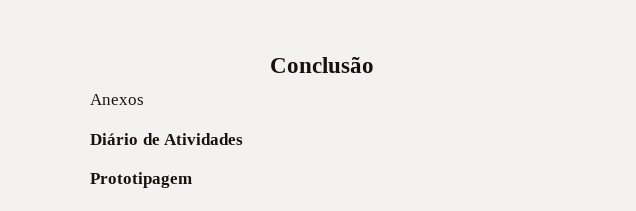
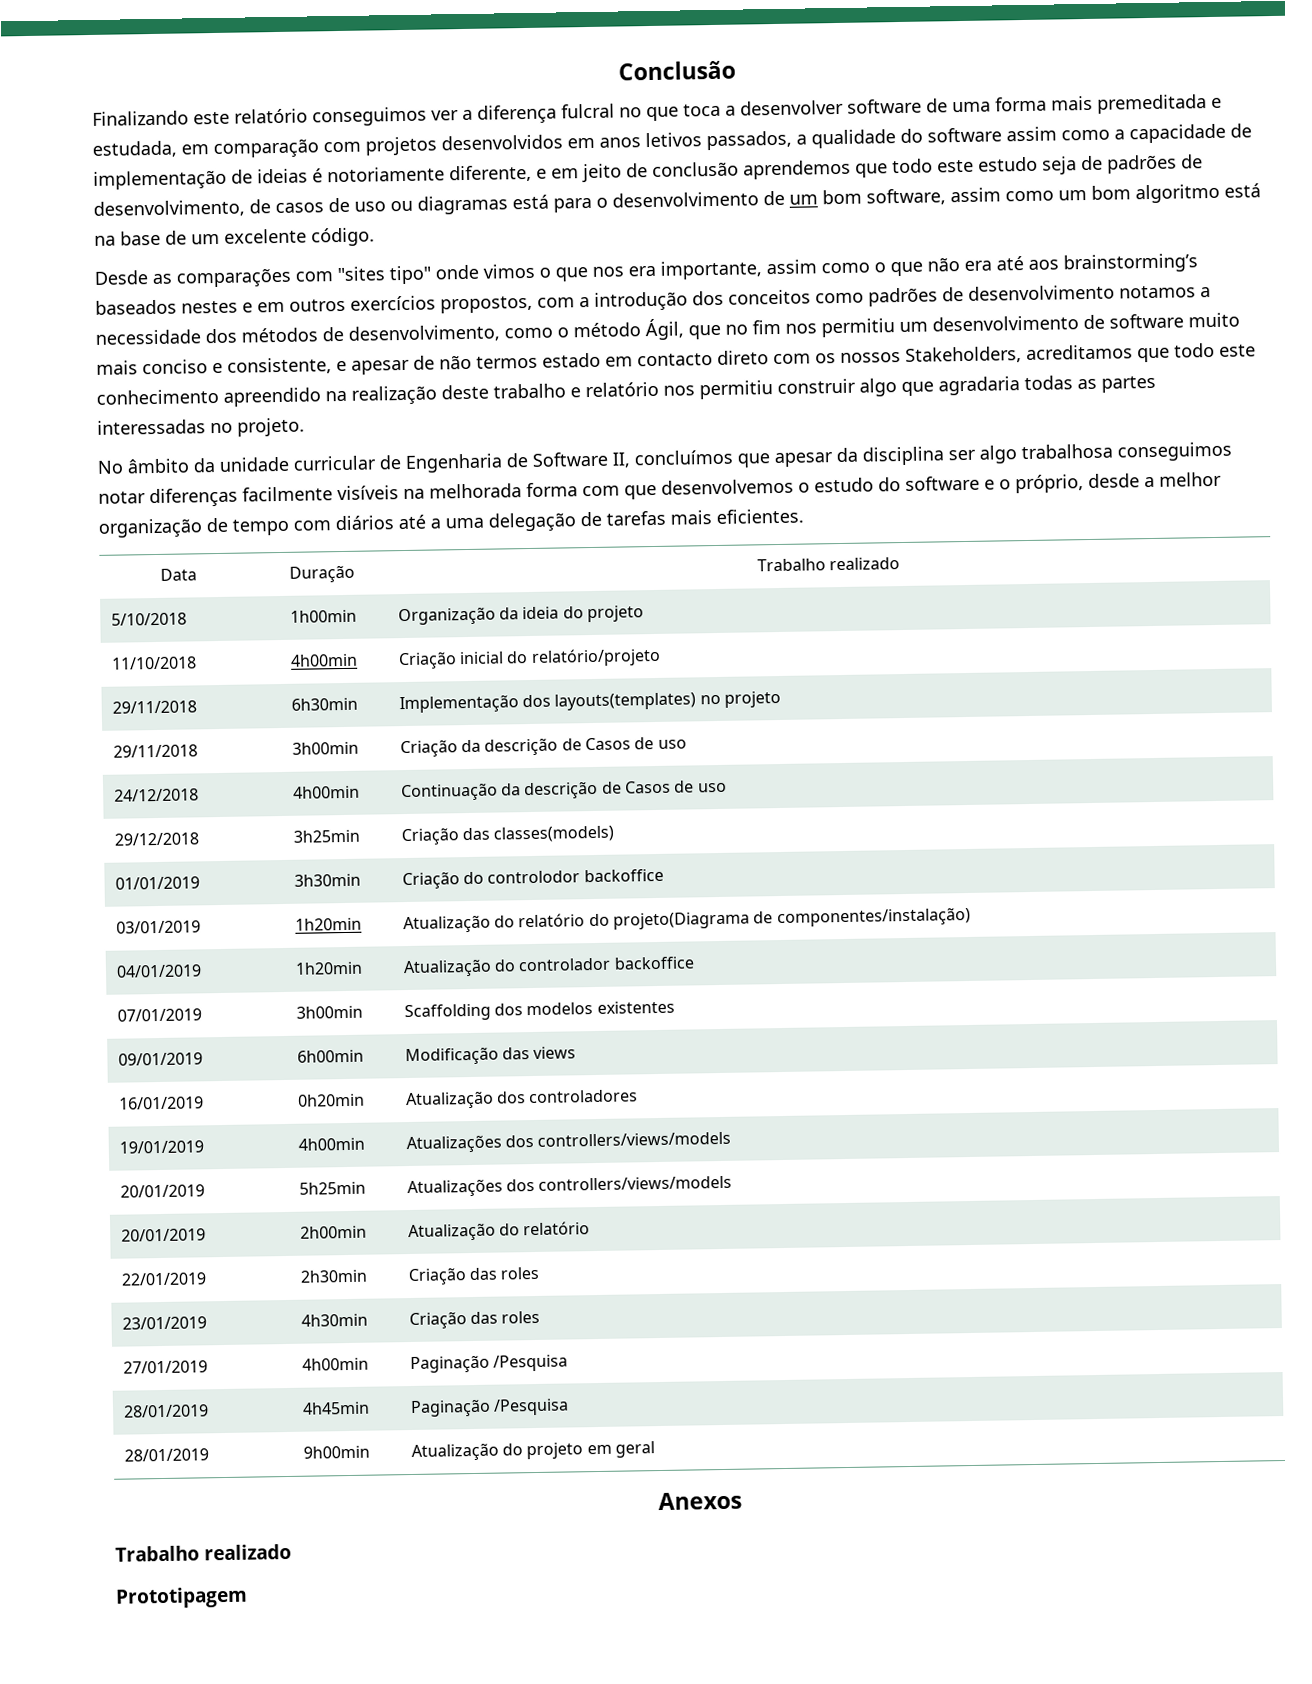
[90,94,144,105] [90,133,244,145] Anexos // Diário de Atividades -> [92,94,1222,127] [92,123,1252,159] [93,154,1203,190] [93,183,1261,218] [94,227,375,247] [94,253,1198,288] [95,284,1211,315] [95,312,1240,345] [96,342,1256,375] [96,375,1156,407] [97,417,305,437] [97,441,1232,474] [98,471,1222,508] [98,508,804,538] [160,568,197,581] [289,564,355,583] [756,557,901,572] [110,612,187,626] [289,609,357,623] [397,605,644,626] [110,656,197,670] [289,653,358,667] [397,647,661,670] [111,700,197,714] [290,697,358,711] [398,690,781,714] [112,744,198,758] [291,741,359,755] [399,737,687,758] [113,788,199,802] [292,785,360,799] [400,780,727,802] [113,832,199,846] [292,829,360,843] [400,825,615,846] [114,876,200,890] [293,873,361,887] [401,868,664,890] [115,920,201,934] [294,917,362,931] [402,906,971,934] [115,964,202,978] [294,961,363,975] [402,956,695,978] [116,1008,202,1022] [295,1005,363,1019] [403,1000,675,1022] [117,1052,203,1066] [296,1049,364,1063] [404,1046,577,1066] [118,1096,204,1110] [297,1093,365,1107] [404,1089,639,1110] [118,1140,204,1154] [297,1137,365,1151] [405,1131,732,1154] [119,1184,205,1198] [298,1181,366,1195] [406,1175,733,1198] [120,1228,206,1242] [299,1225,367,1239] [407,1221,591,1242] [120,1272,207,1286] [299,1269,368,1283] [407,1266,541,1286] [121,1316,207,1330] [300,1313,368,1327] [408,1310,541,1330] [122,1360,208,1374] [301,1357,369,1371] [409,1354,569,1374] [122,1404,209,1418] [301,1401,370,1415] [409,1398,570,1418] [123,1448,209,1462] [302,1445,370,1459] [410,1441,655,1462] [658,1491,742,1511] [115,1543,292,1562] Finalizando este relatório conseguimos ver a diferença fulcral no que toca a desenvolver software de uma forma mais premeditada e estudada, em comparação com projetos desenvolvidos em anos letivos passados, a qualidade do software assim como a capacidade de implementação de ideias é notoriamente diferente, e em jeito de conclusão aprendemos que todo este estudo seja de padrões de desenvolvimento, de casos de uso ou diagramas está para o desenvolvimento de um bom software, assim como um bom algoritmo está na base de um excelente código. // Desde as comparações com "sites tipo" onde vimos o que nos era importante, assim como o que não era até aos brainstorming’s baseados nestes e em outros exercícios propostos, com a introdução dos conceitos como padrões de desenvolvimento notamos a necessidade dos métodos de desenvolvimento, como o método Ágil, que no fim nos permitiu um desenvolvimento de software muito mais conciso e consistente, e apesar de não termos estado em contacto direto com os nossos Stakeholders, acreditamos que todo este conhecimento apreendido na realização deste trabalho e relatório nos permitiu construir algo que agradaria todas as partes interessadas no projeto. // No âmbito da unidade curricular de Engenharia de Software II, concluímos que apesar da disciplina ser algo trabalhosa conseguimos notar diferenças facilmente visíveis na melhorada forma com que desenvolvemos o estudo do software e o próprio, desde a melhor organização de tempo com diários até a uma delegação de tarefas mais eficientes. // Data | Duração | Trabalho realizado // 5/10/2018 | 1h00min | Organização da ideia do projeto // 11/10/2018 | 4h00min | Criação inicial do relatório/projeto // 29/11/2018 | 6h30min | Implementação dos layouts(templates) no projeto // 29/11/2018 | 3h00min | Criação da descrição de Casos de uso // 24/12/2018 | 4h00min | Continuação da descrição de Casos de uso // 29/12/2018 | 3h25min | Criação das classes(models) // 01/01/2019 | 3h30min | Criação do controlodor backoffice // 03/01/2019 | 1h20min | Atualização do relatório do projeto(Diagrama de componentes/instalação) // 04/01/2019 | 1h20min | Atualização do controlador backoffice // 07/01/2019 | 3h00min | Scaffolding dos modelos existentes // 09/01/2019 | 6h00min | Modificação das views // 16/01/2019 | 0h20min | Atualização dos controladores // 19/01/2019 | 4h00min | Atualizações dos controllers/views/models // 20/01/2019 | 5h25min | Atualizações dos controllers/views/models // 20/01/2019 | 2h00min | Atualização do relatório // 22/01/2019 | 2h30min | Criação das roles // 23/01/2019 | 4h30min | Criação das roles // 27/01/2019 | 4h00min | Paginação /Pesquisa // 28/01/2019 | 4h45min | Paginação /Pesquisa // 28/01/2019 | 9h00min | Atualização do projeto em geral // Anexos // Trabalho realizado

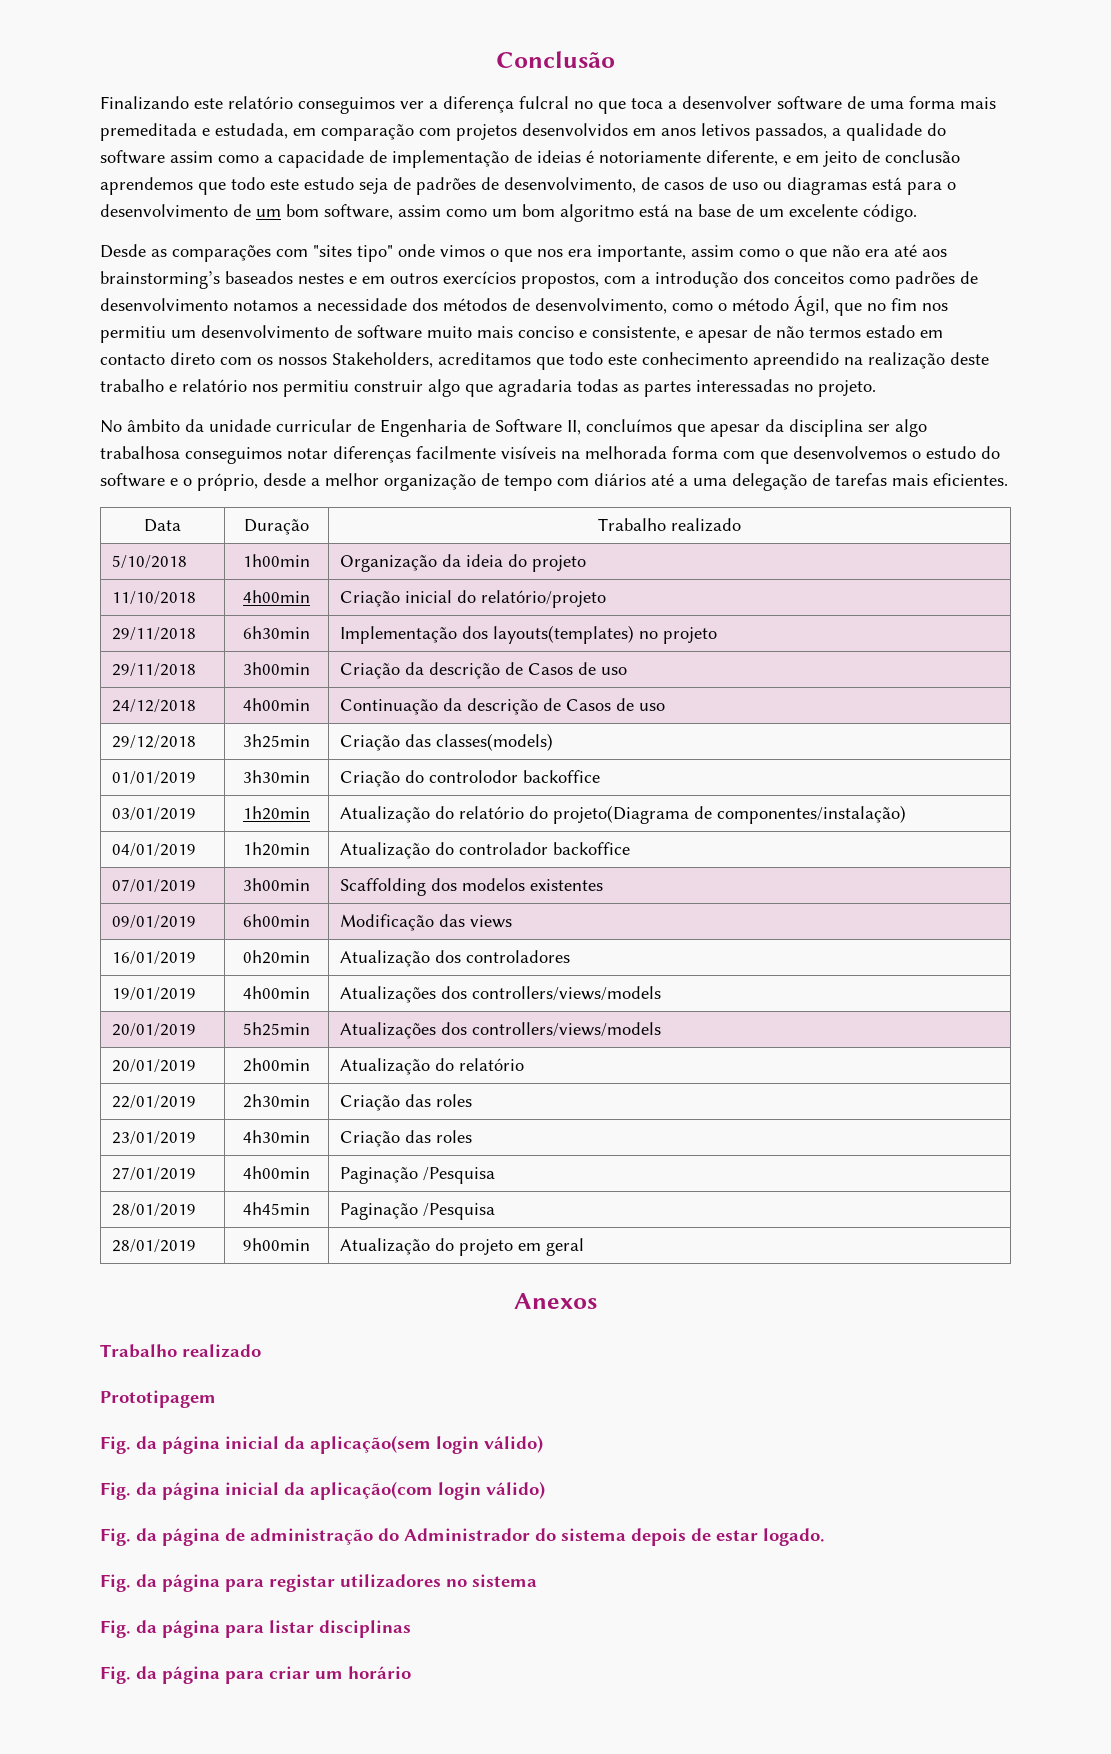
(248, 1597) none -> [100,1435,543,1454] [100,1481,545,1500] [100,1528,825,1546] [100,1574,537,1592] [100,1620,411,1638] [100,1666,411,1684] // Fig. da página inicial da aplicação(sem login válido) // Fig. da página inicial da aplicação(com login válido) // Fig. da página de administração do Administrador do sistema depois de estar logado. // Fig. da página para registar utilizadores no sistema // Fig. da página para listar disciplinas // Fig. da página para criar um horário

